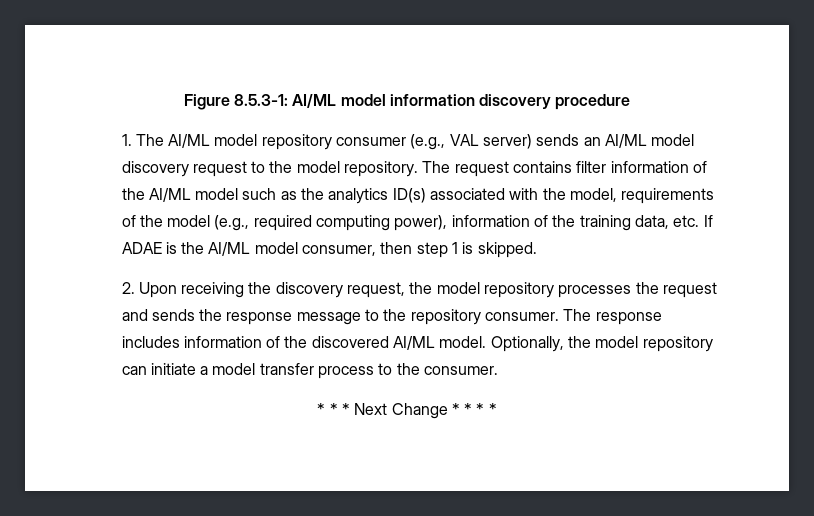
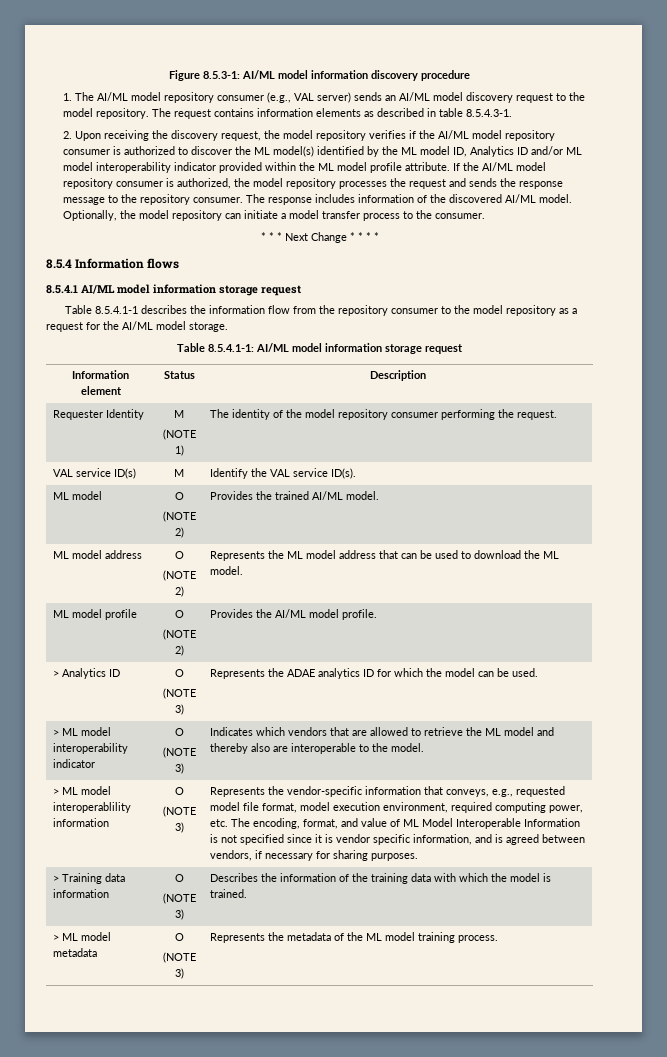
[576,161,708,173] [121,188,715,204] [121,215,713,231] [121,242,537,258] filter information of the AI/ML model such as the analytics ID(s) associated with the model, requirements of the model (e.g., required computing power), information of the training data, etc. If ADAE is the AI/ML model consumer, then step 1 is skipped. -> [257,108,513,117] information elements as described in table 8.5.4.3-1.
(555, 290) none -> [369,130,556,141] [63,146,583,157] [63,162,547,173] [63,178,337,189] verifies if the AI/ML model repository consumer is authorized to discover the ML model(s) identified by the ML model ID, Analytics ID and/or ML model interoperability indicator provided within the ML model profile attribute. If the AI/ML model repository consumer is authorized, the model repository
(497, 409) none -> [46,258,180,269] [46,284,301,296] [65,305,578,316] [46,321,228,332] [177,343,463,354] [72,370,129,379] [80,386,122,395] [163,371,195,379] [370,370,426,381] [52,409,144,420] [174,410,184,418] [162,429,196,440] [174,445,184,456] [209,409,557,420] [52,468,136,479] [174,469,184,477] [209,468,356,479] [52,491,102,500] [174,492,184,500] [162,511,196,522] [174,527,184,538] [209,491,379,500] [52,550,142,559] [174,551,184,559] [162,570,196,581] [174,586,184,597] [209,550,559,561] [209,566,243,575] [52,609,137,620] [174,610,184,618] [162,629,196,640] [174,645,184,656] [209,609,377,620] [52,668,120,679] [174,669,184,677] [162,688,196,699] [174,704,184,715] [209,668,538,679] [52,727,111,736] [52,743,128,754] [52,759,95,768] [174,728,184,736] [162,747,196,758] [174,763,184,774] [209,727,554,736] [209,743,424,754] [52,786,111,795] [52,802,131,813] [52,818,109,827] [174,787,184,795] [162,806,196,817] [174,822,184,833] [209,786,565,797] [209,802,583,813] [209,818,580,829] [209,834,585,845] [209,850,418,861] [52,873,125,884] [52,889,109,898] [174,874,184,882] [162,893,196,904] [174,909,184,920] [209,873,551,884] [209,889,247,898] [52,932,111,941] [52,948,97,957] [174,933,184,941] [162,952,196,963] [174,968,184,979] [209,932,498,943] // 8.5.4 Information flows // 8.5.4.1 AI/ML model information storage request // Table 8.5.4.1-1 describes the information flow from the repository consumer to the model repository as a request for the AI/ML model storage. // Table 8.5.4.1-1: AI/ML model information storage request // Information element | Status | Description // Requester Identity | M // (NOTE 1) | The identity of the model repository consumer performing the request. // VAL service ID(s) | M | Identify the VAL service ID(s). // ML model | O // (NOTE 2) | Provides the trained AI/ML model. // ML model address | O // (NOTE 2) | Represents the ML model address that can be used to download the ML model. // ML model profile | O // (NOTE 2) | Provides the AI/ML model profile. // > Analytics ID | O // (NOTE 3) | Represents the ADAE analytics ID for which the model can be used. // > ML model interoperability indicator | O // (NOTE 3) | Indicates which vendors that are allowed to retrieve the ML model and thereby also are interoperable to the model. // > ML model interoperablility information | O // (NOTE 3) | Represents the vendor-specific information that conveys, e.g., requested model file format, model execution environment, required computing power, etc. The encoding, format, and value of ML Model Interoperable Information is not specified since it is vendor specific information, and is agreed between vendors, if necessary for sharing purposes. // > Training data information | O // (NOTE 3) | Describes the information of the training data with which the model is trained. // > ML model metadata | O // (NOTE 3) | Represents the metadata of the ML model training process.

